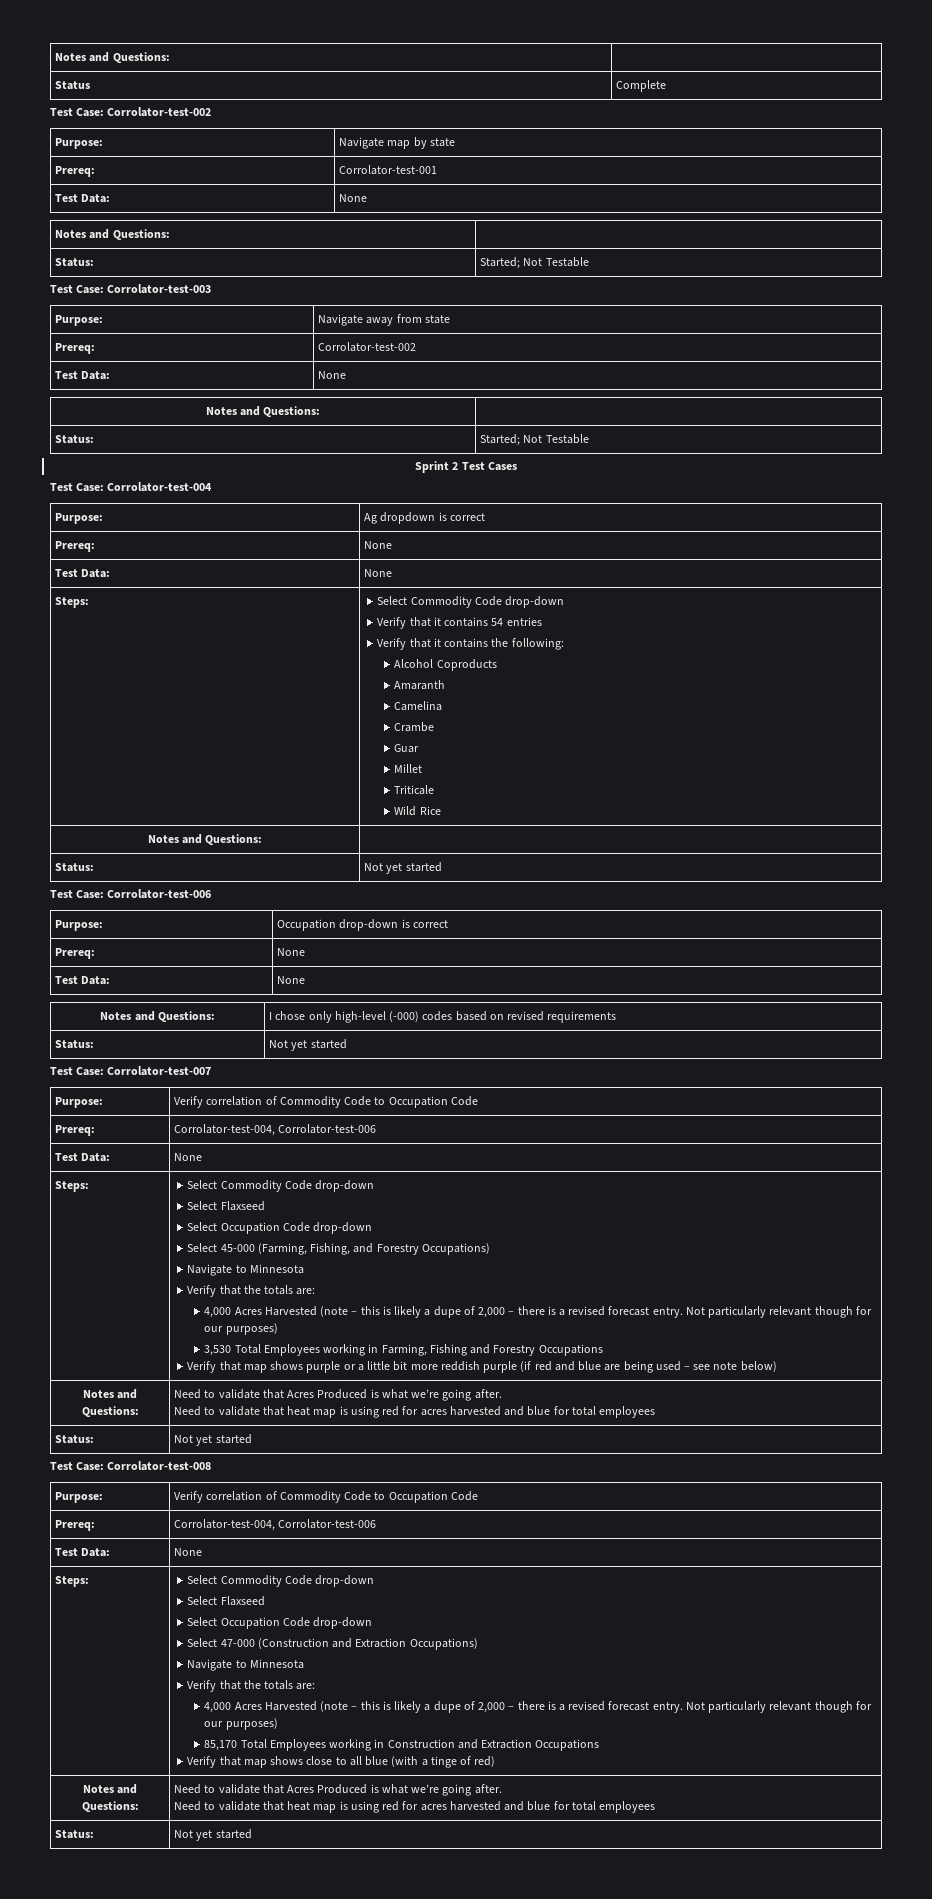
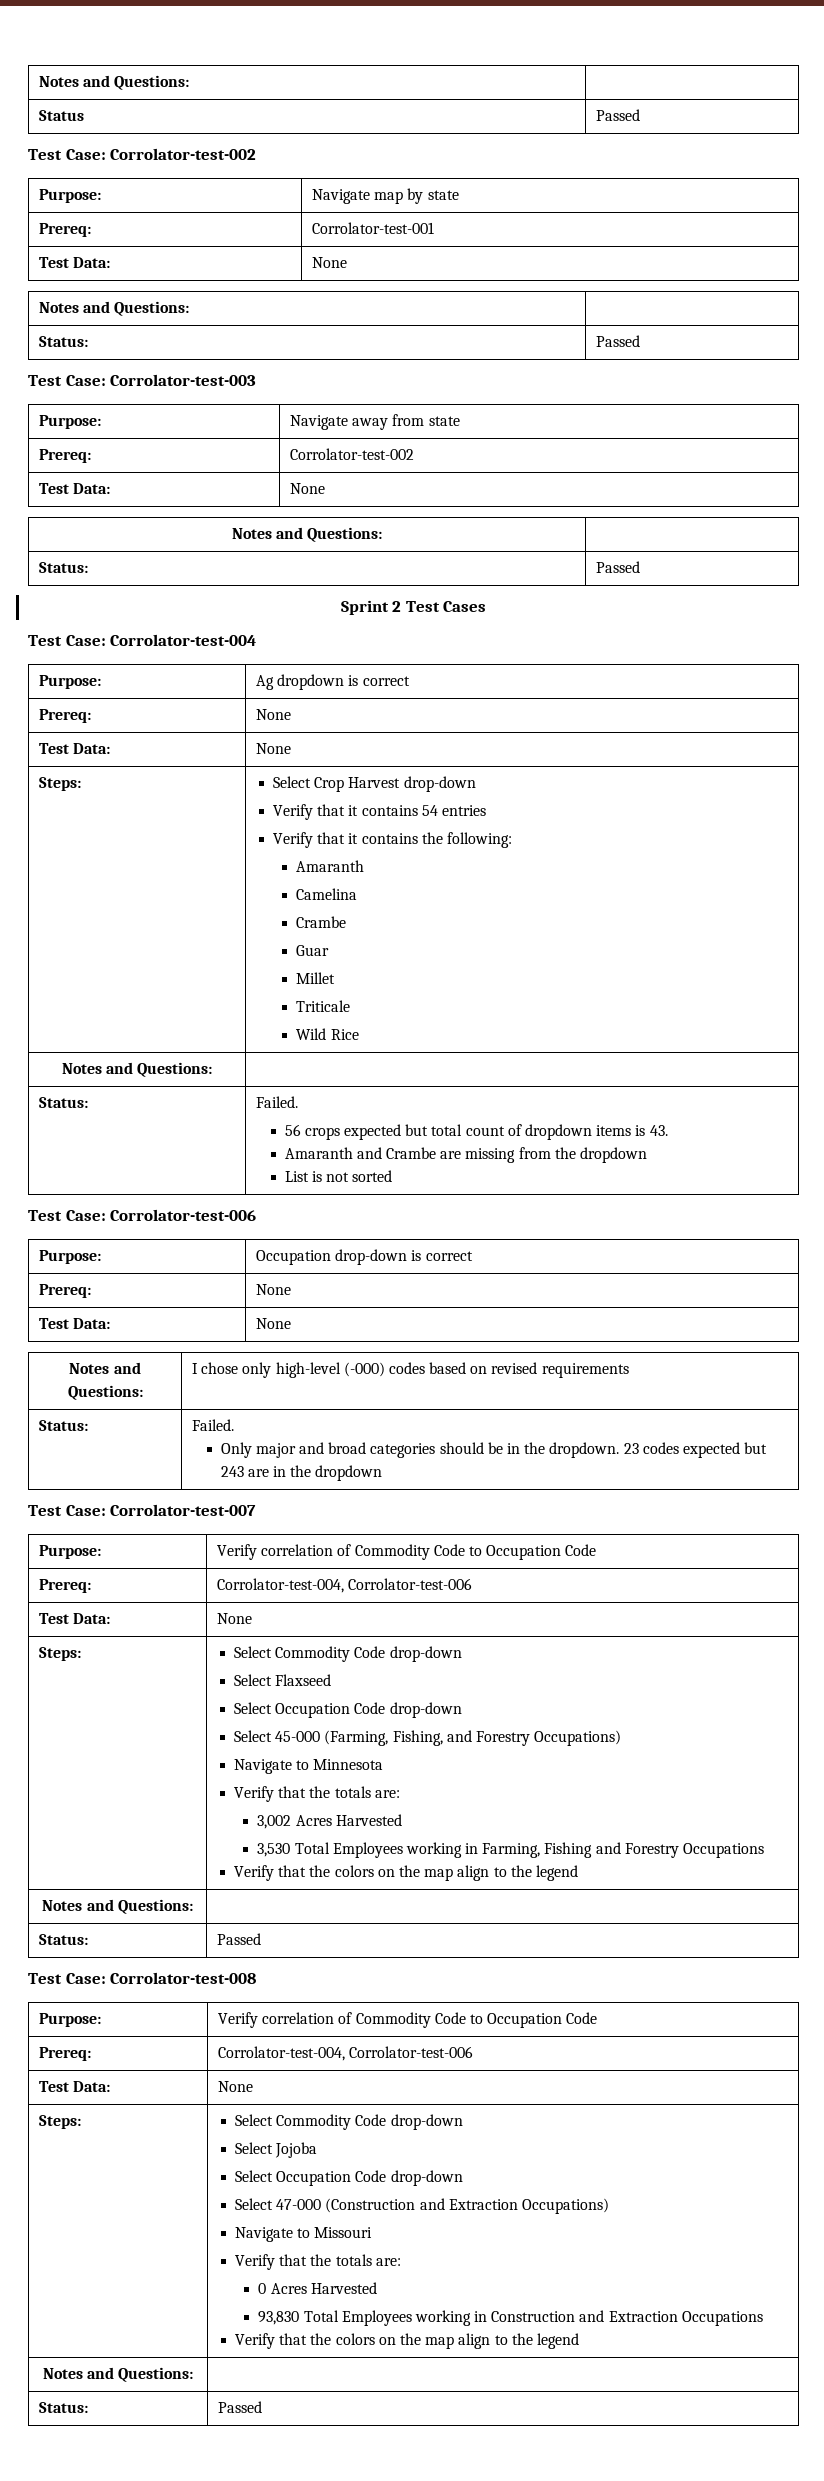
[616,80,667,92] Complete -> [595,109,640,121] Passed
[480,257,589,269] Started; Not Testable -> [595,335,640,347] Passed
[480,434,589,446] Started; Not Testable -> [595,561,640,573] Passed
[410,596,502,608] Commodity Code -> [314,777,401,792] Crop Harvest
[394,659,497,671] // Alcohol Coproducts -> (512, 840) none
[364,862,442,874] Not yet started -> [255,1096,298,1108] [284,1124,668,1140] [284,1147,647,1163] [284,1170,393,1182] Failed. // 56 crops expected but total count of dropdown items is 43. // Amaranth and Crambe are missing from the dropdown // List is not sorted
[269,1039,347,1051] Not yet started -> [191,1419,234,1431] [220,1442,768,1458] [220,1465,383,1481] Failed. // Only major and broad categories should be in the dropdown. 23 codes expected but 243 are in the dropdown
[204,1306,872,1318] [204,1323,278,1335] 4,000 Acres Harvested (note – this is likely a dupe of 2,000 – there is a revised forecast entry. Not particularly relevant though for our purposes) -> [257,1814,402,1829] 3,002 Acres Harvested
[243,1361,777,1373] [82,1389,138,1399] [81,1406,139,1417] [174,1389,502,1401] [174,1406,656,1418] [55,1435,95,1444] [174,1434,252,1446] map shows purple or a little bit more reddish purple (if red and blue are being used – see note below) // Notes and Questions: | Need to validate that Acres Produced is what we’re going after. // Need to validate that heat map is using red for acres harvested and blue for total employees // Status: | Not yet started -> [309,1865,578,1881] [42,1899,193,1914] [38,1934,88,1945] [216,1933,261,1945] the colors on the map align to the legend // Notes and Questions: | // Status: | Passed
[220,1596,265,1606] Flaxseed -> [275,2142,318,2158] Jojoba
[249,1659,304,1669] [187,1680,316,1692] [204,1701,872,1713] [204,1718,278,1730] [204,1740,238,1751] Minnesota // Verify that the totals are: // 4,000 Acres Harvested (note – this is likely a dupe of 2,000 – there is a revised forecast entry. Not particularly relevant though for our purposes) // 85,170 -> [314,2227,373,2238] [235,2254,401,2270] [258,2282,377,2294] [258,2311,300,2325] Missouri // Verify that the totals are: // 0 Acres Harvested // 93,830
[243,1756,496,1768] [82,1784,138,1794] [81,1801,139,1812] [174,1784,502,1796] [174,1801,656,1813] [55,1830,95,1839] [174,1829,252,1841] map shows close to all blue (with a tinge of red) // Notes and Questions: | Need to validate that Acres Produced is what we’re going after. // Need to validate that heat map is using red for acres harvested and blue for total employees // Status: | Not yet started -> [310,2333,579,2349] [42,2367,194,2382] [38,2402,88,2413] [217,2401,262,2413] the colors on the map align to the legend // Notes and Questions: | // Status: | Passed

